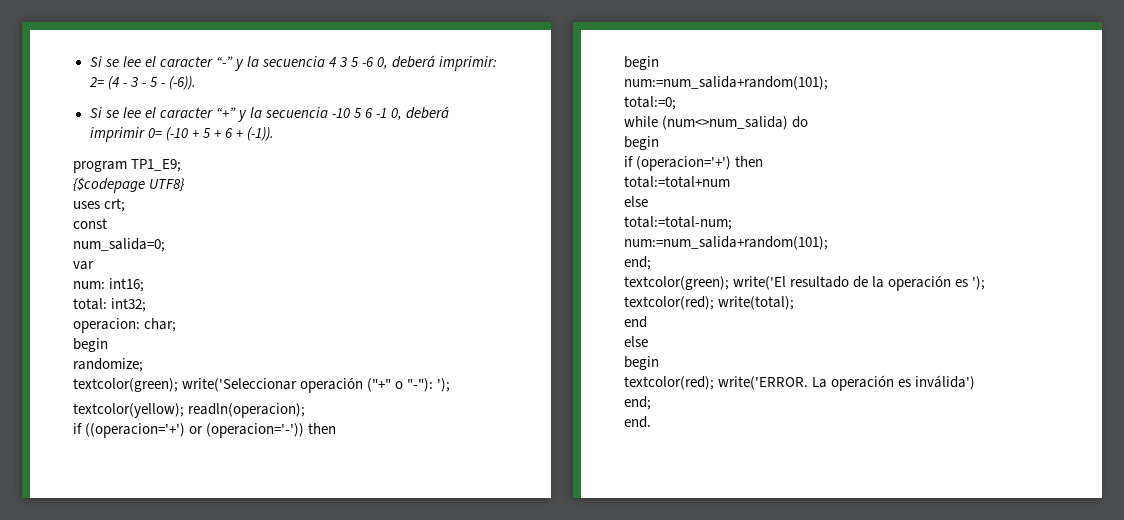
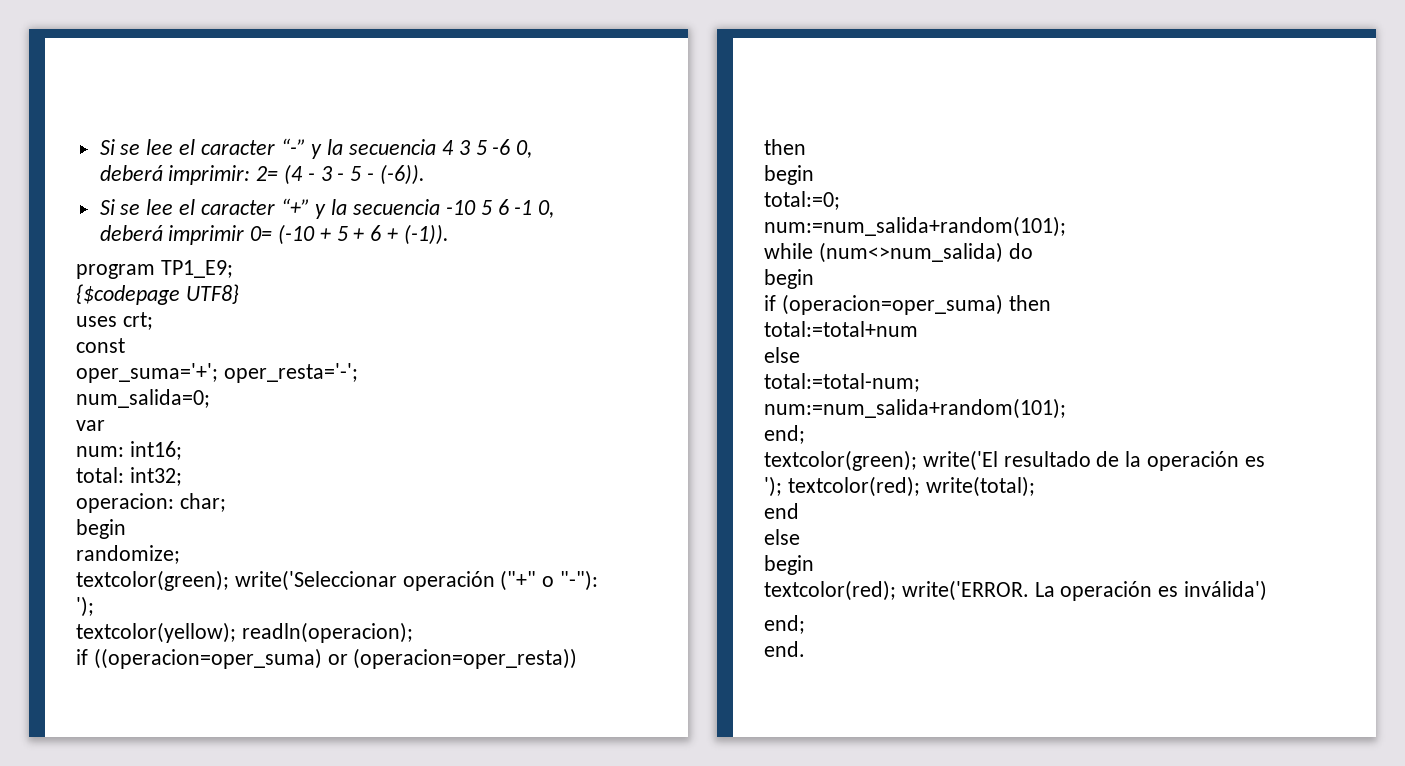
(107, 223) none -> [76,363,358,383] // oper_suma='+'; oper_resta='-';
[85,423,305,438] ((operacion='+') or (operacion='-')) -> [93,648,578,669] ((operacion=oper_suma) or (operacion=oper_resta))
[624,76,828,90] [624,96,676,110] // num:=num_salida+random(101); // total:=0; -> [764,191,840,210] [764,216,1066,237] // total:=0; // num:=num_salida+random(101);
[636,156,732,171] (operacion='+') -> [781,294,1003,315] (operacion=oper_suma)

